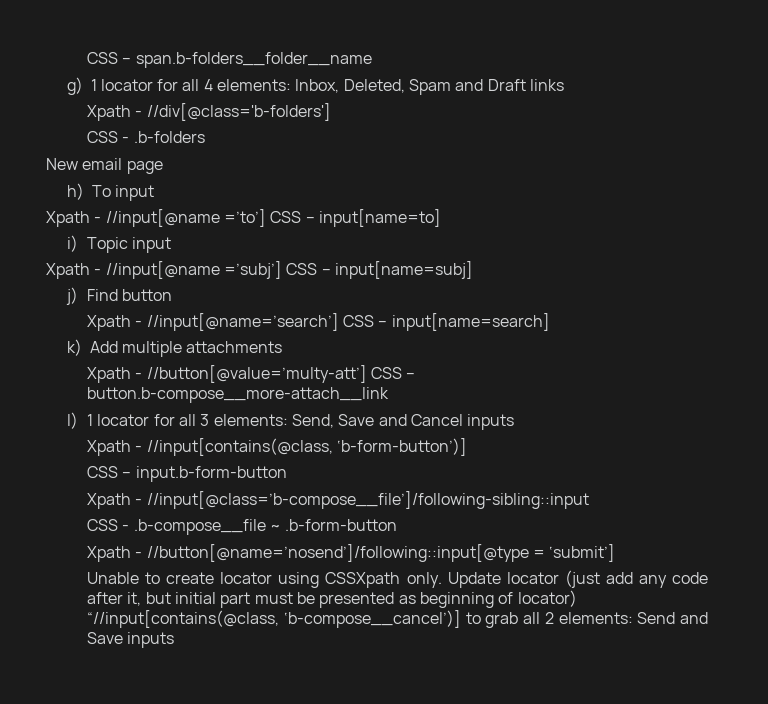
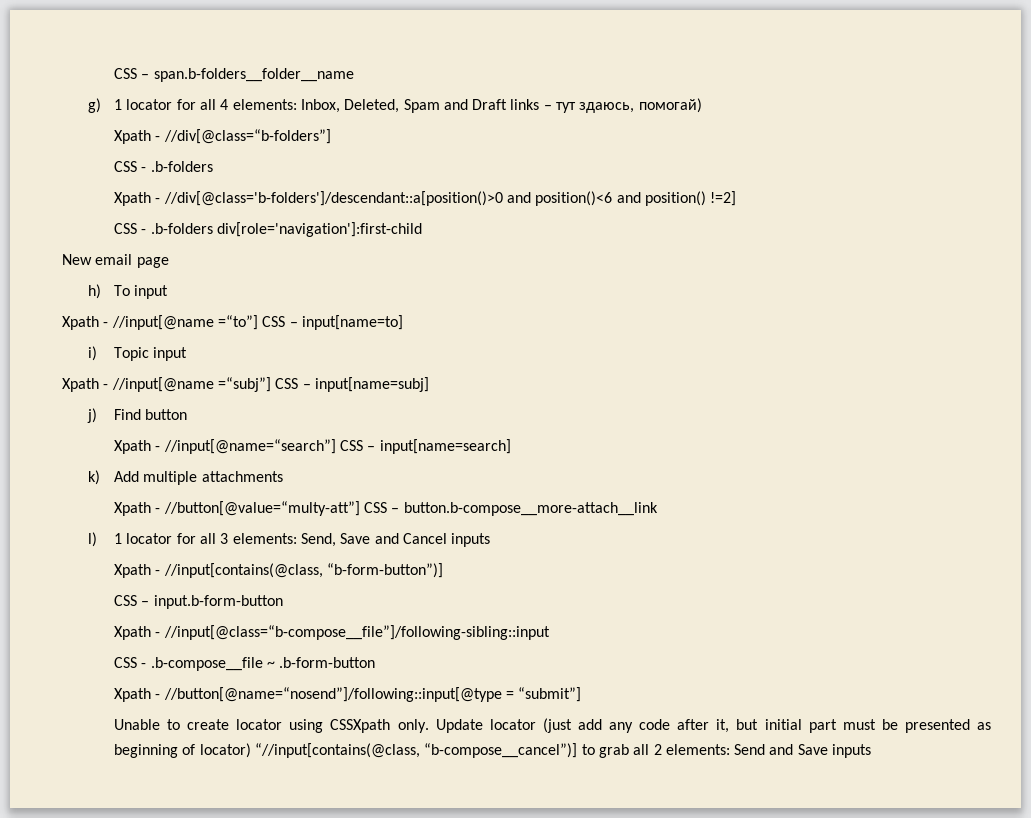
[87,103,331,121] [87,131,205,143] // Xpath - //div[@class='b-folders'] // CSS - .b-folders -> [543,98,702,113] [113,129,331,144] [113,161,213,172] [113,191,737,206] [113,222,422,237] – тут здаюсь, помогай) // Xpath - //div[@class=“b-folders”] // CSS - .b-folders // Xpath - //div[@class='b-folders']/descendant::a[position()>0 and position()<6 and position() !=2] // CSS - .b-folders div[role='navigation']:first-child
[223,209,266,227] =’to’] -> [217,315,258,330] =“to”]
[223,261,282,279] =’subj’] -> [217,377,271,392] =“subj”]
[146,313,339,331] //input[@name=’search’] -> [163,439,336,454] //input[@name=“search”]
[146,365,367,383] //button[@value=’multy-att’] -> [163,501,360,516] //button[@value=“multy-att”]
[336,438,467,456] ‘b-form-button’)] -> [326,563,443,578] “b-form-button”)]
[146,491,589,509] //input[@class=’b-compose__file’]/following-sibling::input -> [163,625,550,640] //input[@class=“b-compose__file”]/following-sibling::input
[146,544,616,562] //button[@name=’nosend’]/following::input[@type = ‘submit’] -> [163,687,582,702] //button[@name=“nosend”]/following::input[@type = “submit”]
[283,610,461,628] ‘b-compose__cancel’)] -> [424,743,578,758] “b-compose__cancel”)]

